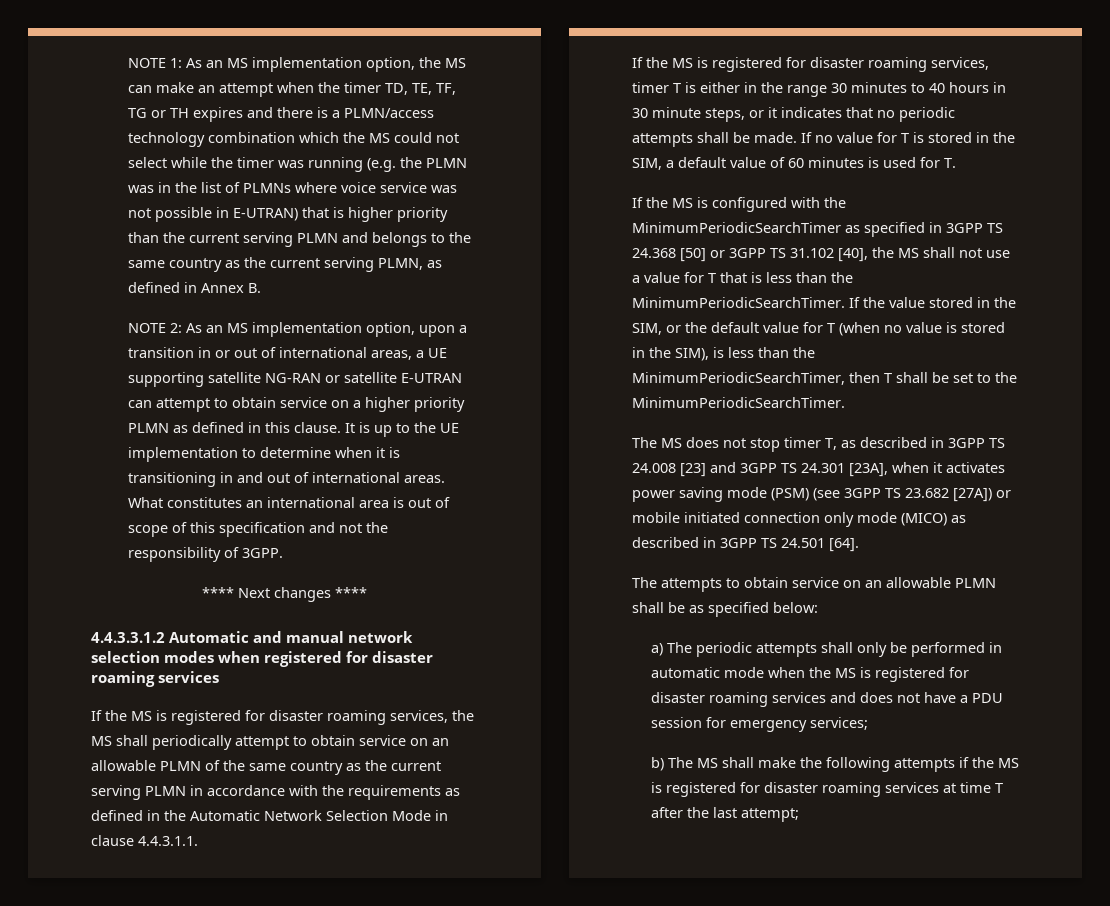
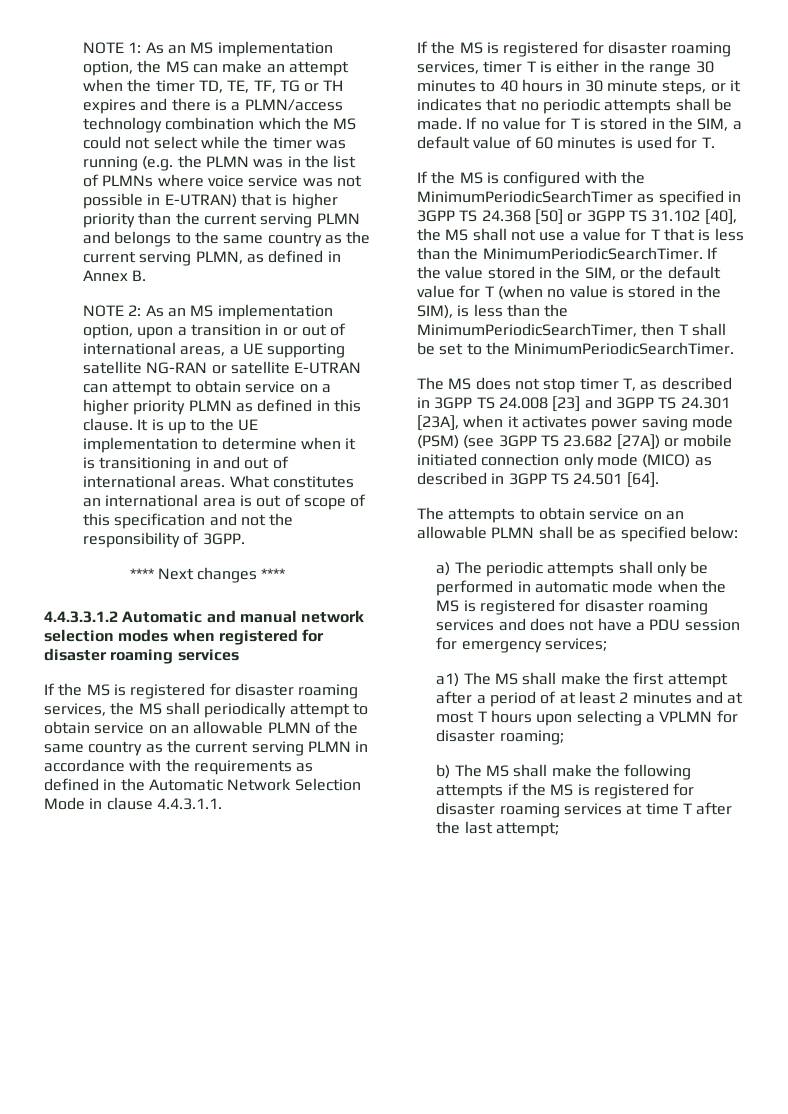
(868, 723) none -> [436,672,728,688] [436,691,744,707] [436,710,738,726] [436,729,564,745] // a1) The MS shall make the first attempt after a period of at least 2 minutes and at most T hours upon selecting a VPLMN for disaster roaming;

